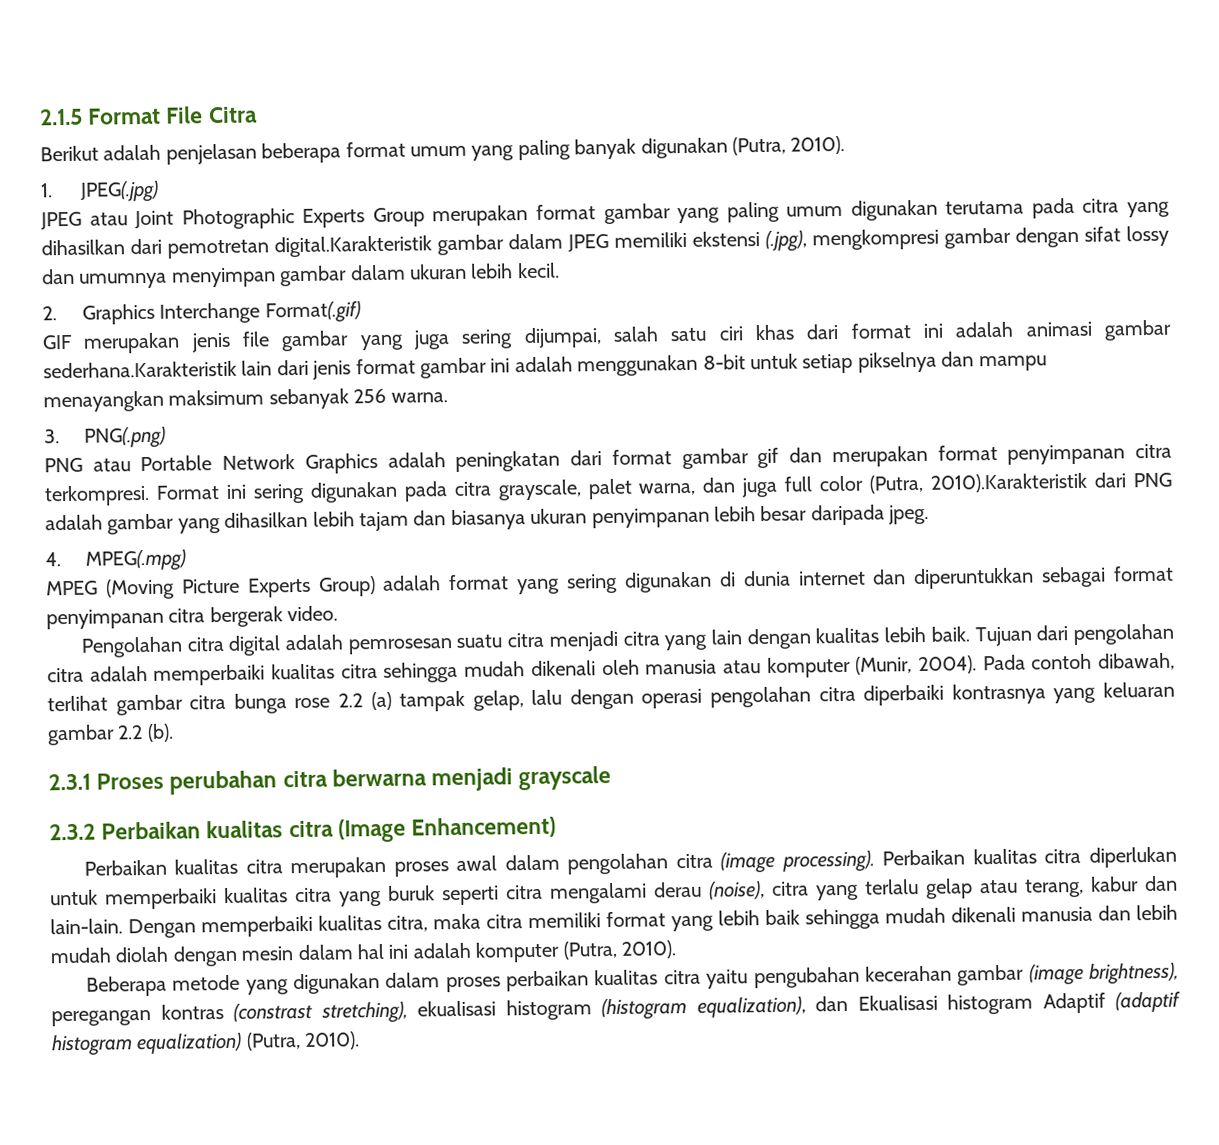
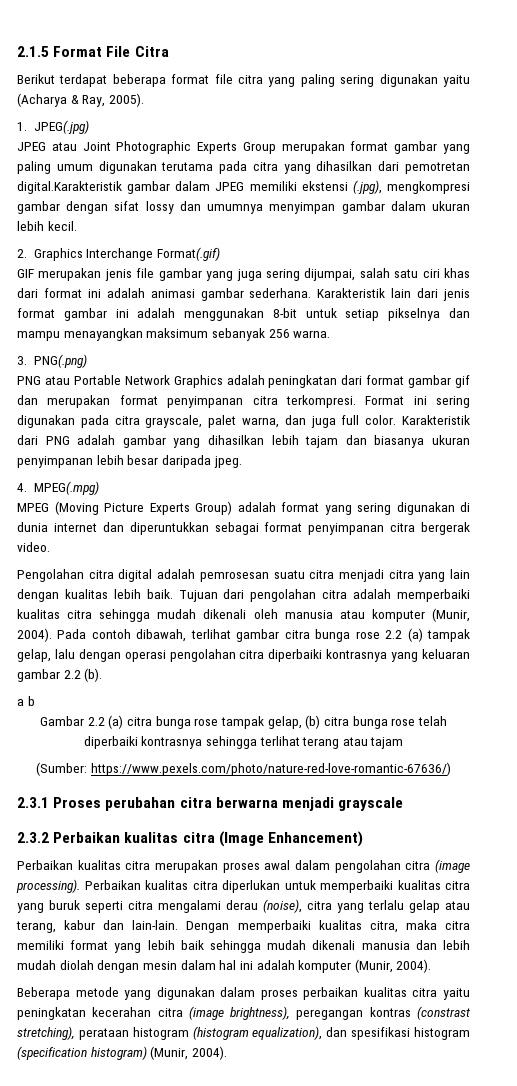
[103,135,846,165] adalah penjelasan beberapa format umum yang paling banyak digunakan (Putra, 2010). -> [59,74,470,87] [17,93,144,107] terdapat beberapa format file citra yang paling sering digunakan yaitu (Acharya & Ray, 2005).
[43,360,237,379] sederhana.Karakteristik -> [249,288,386,298] sederhana. Karakteristik
[819,472,1088,494] color (Putra, 2010).Karakteristik -> [365,415,471,425] color. Karakteristik
(174, 732) none -> [17,696,35,706] [40,715,447,729] [83,736,404,749] [36,762,451,776] // a b // Gambar 2.2 (a) citra bunga rose tampak gelap, (b) citra bunga rose telah diperbaiki kontrasnya sehingga terlihat terang atau tajam // (Sumber: https://www.pexels.com/photo/nature-red-love-romantic-67636/)
[562,940,676,960] (Putra, 2010). -> [354,959,432,973] (Munir, 2004).
[753,964,1025,989] pengubahan kecerahan gambar -> [17,1007,183,1020] peningkatan kecerahan citra
[417,1000,496,1017] ekualisasi -> [78,1028,129,1040] perataan
[857,991,1181,1015] [51,1031,361,1057] Ekualisasi histogram Adaptif (adaptif histogram equalization) (Putra, 2010). -> [351,1027,470,1040] [17,1046,227,1060] spesifikasi histogram (specification histogram) (Munir, 2004).

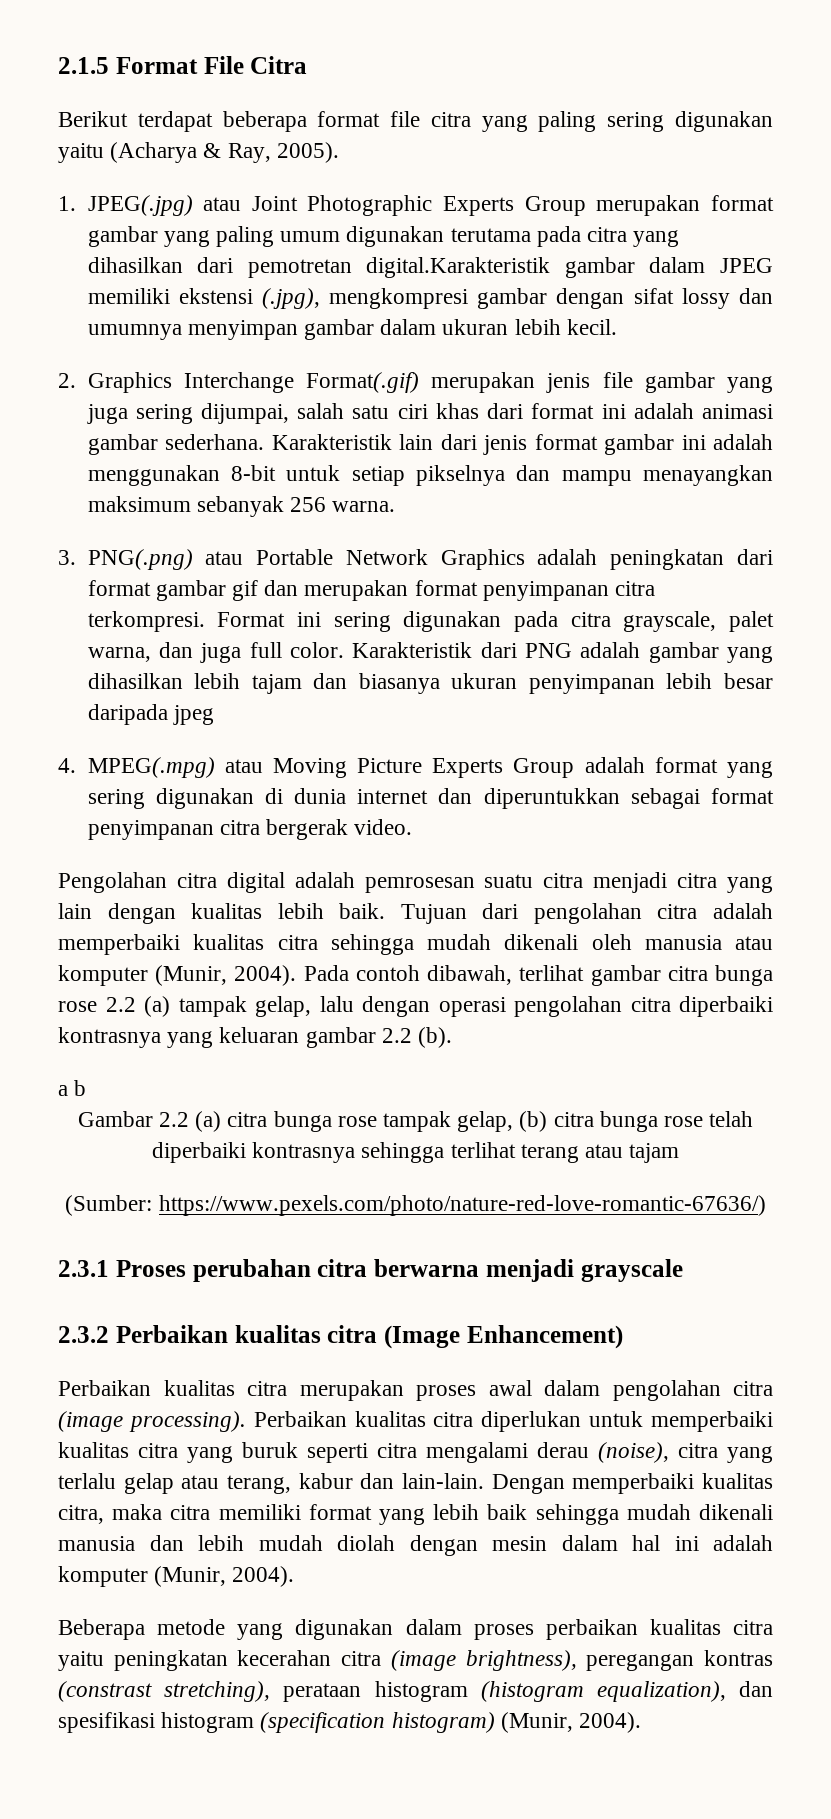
[17,142,46,151] // JPEG -> (193, 205) none
[17,269,34,278] // GIF -> (419, 382) none
[17,376,41,385] // PNG -> (193, 559) none
[213,456,242,468] jpeg. -> [172,705,214,725] jpeg
[17,501,99,515] // MPEG (Moving -> [224,758,347,778] atau Moving
[195,501,232,515] Group) -> [513,758,575,778] Group

